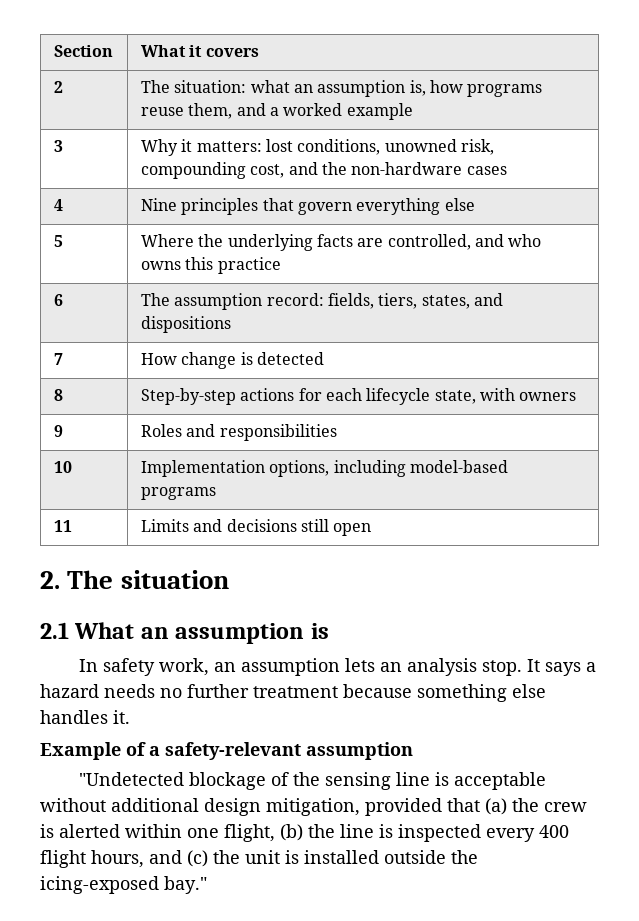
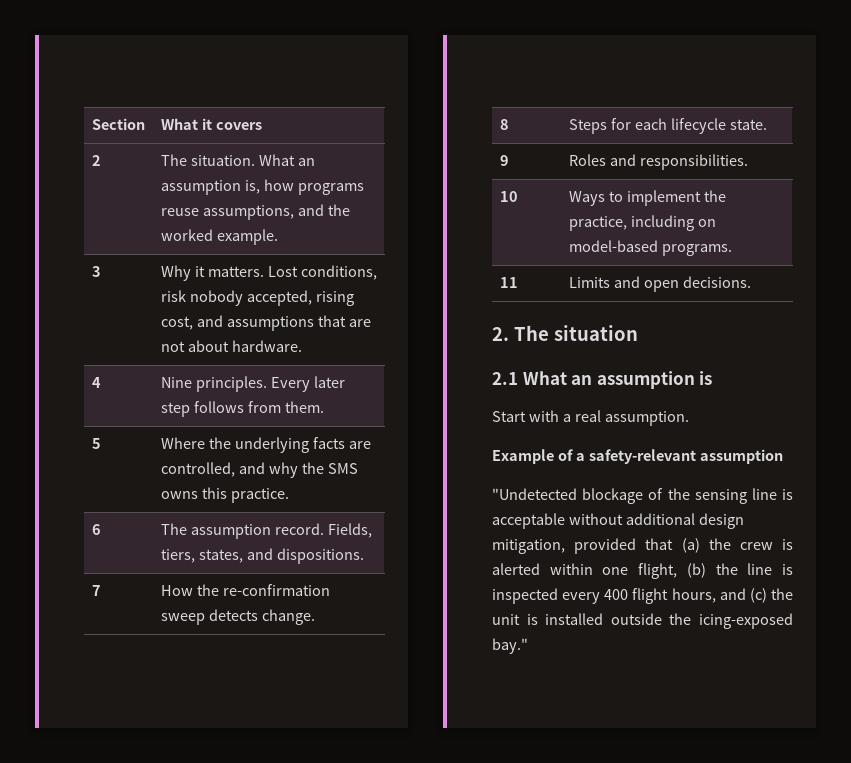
[174,80,290,93] situation: what -> [190,154,295,166] situation. What
[188,103,413,120] [53,140,63,152] [140,139,494,156] [140,162,507,179] [53,199,63,211] [140,198,475,215] them, and a worked example // 3 | Why it matters: lost conditions, unowned risk, compounding cost, and the non-hardware cases // 4 | Nine principles that govern everything else -> [202,204,350,220] [160,229,278,245] [91,266,101,277] [160,265,377,281] [160,290,354,306] [160,315,371,331] [160,340,302,352] [91,377,101,388] [160,376,345,392] [160,401,324,417] assumptions, and the worked example. // 3 | Why it matters. Lost conditions, risk nobody accepted, rising cost, and assumptions that are not about hardware. // 4 | Nine principles. Every later step follows from them.
[508,234,542,247] who -> [268,462,358,478] why the SMS
[217,257,281,274] practice -> [230,488,289,503] practice.
[266,293,374,309] record: fields, -> [274,523,372,538] record. Fields,
[140,316,231,333] dispositions -> [276,548,364,564] dispositions.
[181,352,324,369] change is detected -> [196,584,330,596] [160,609,315,625] the re-confirmation sweep detects change.
[140,388,295,405] Step-by-step actions -> [568,119,607,134] Steps
[434,388,577,404] state, with owners -> [729,119,767,130] state.
[219,424,337,441] responsibilities -> [639,154,748,170] responsibilities.
[140,460,508,477] [140,487,216,500] Implementation options, including model-based programs -> [568,190,726,206] [568,215,716,231] [568,240,732,256] Ways to implement the practice, including on model-based programs.
[226,519,329,532] decisions still -> (640, 282) none
(372, 529) none -> [682,276,751,288] decisions.
[79,658,597,676] [40,684,546,702] [40,710,130,724] In safety work, an assumption lets an analysis stop. It says a hazard needs no further treatment because something else handles it. -> [492,410,689,426] Start with a real assumption.

